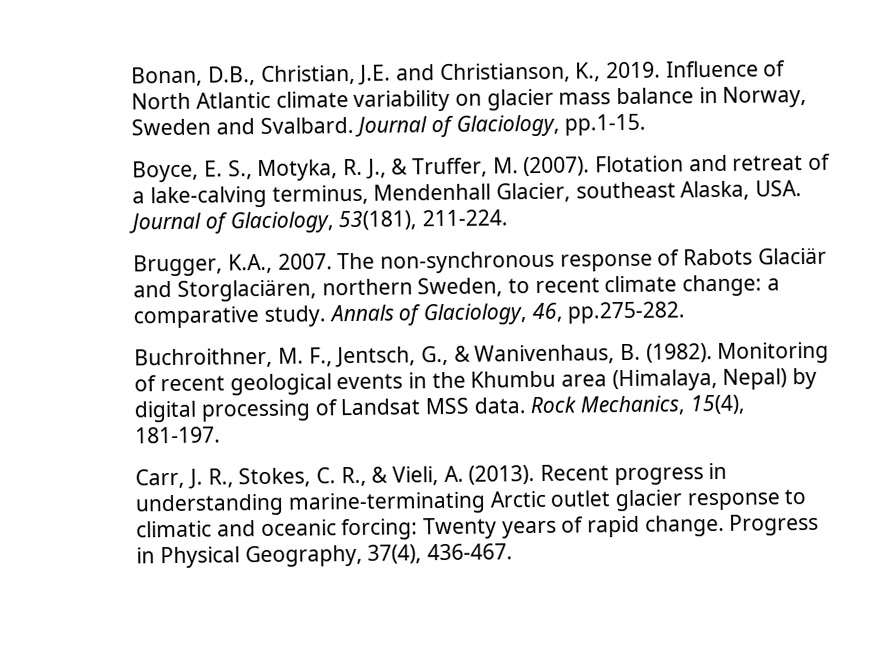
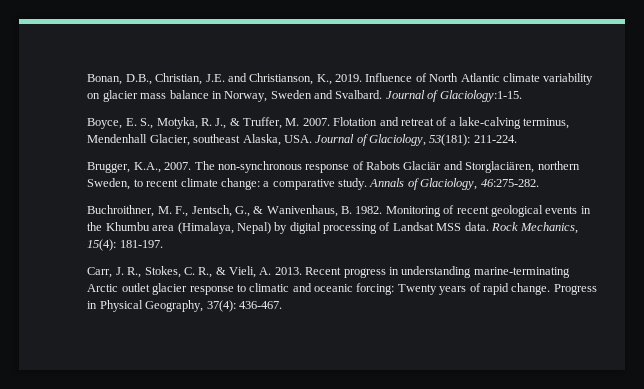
[455,113,647,137] Glaciology, pp.1-15. -> [439,90,522,102] Glaciology:1-15.
[523,156,591,177] (2007). -> [302,118,330,126] 2007.
[338,210,418,231] 53(181), -> [429,134,471,146] 53(181):
[531,301,686,324] 46, pp.275-282. -> [480,179,539,187] 46:275-282.
[645,343,713,363] (1982). -> [355,206,383,214] 1982.
[689,394,745,415] 15(4), -> [87,239,117,251] 15(4):
[468,465,536,485] (2013). -> [274,267,302,275] 2013.
[367,544,423,564] 37(4), -> [206,300,236,312] 37(4):

